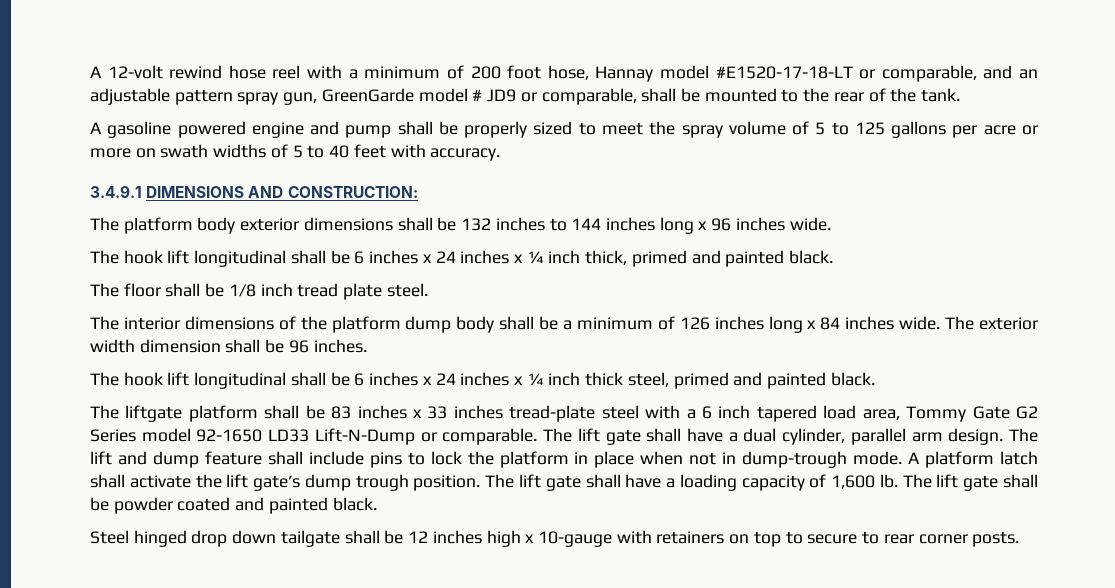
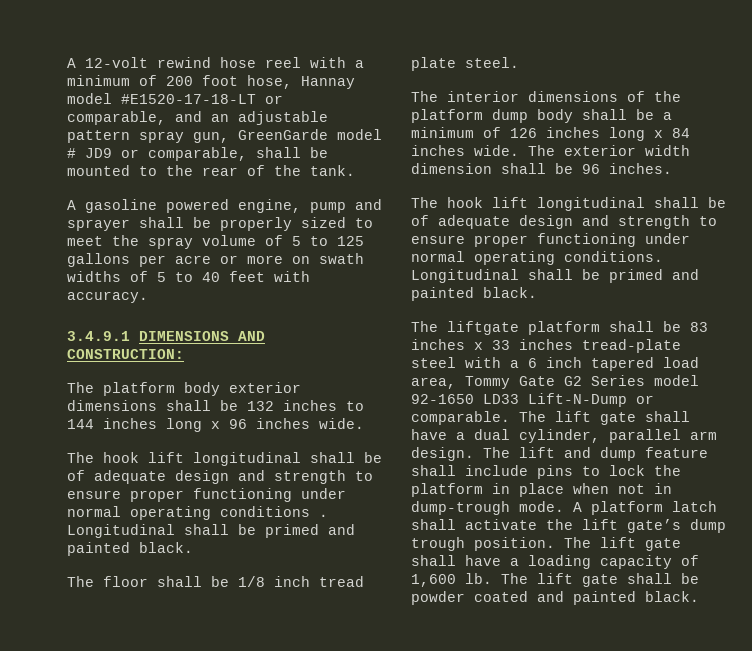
[251,121,392,138] engine and pump -> [238,199,382,213] [67,219,130,231] engine, pump and sprayer
[354,250,628,265] 6 inches x 24 inches x ¼ inch thick, -> [67,470,373,484] [67,488,346,502] [67,506,328,520] [67,524,256,538] of adequate design and strength to ensure proper functioning under normal operating conditions . Longitudinal shall be
[354,372,669,387] 6 inches x 24 inches x ¼ inch thick steel, -> [411,215,717,229] [411,233,690,247] [411,251,663,265] [411,269,600,283] of adequate design and strength to ensure proper functioning under normal operating conditions. Longitudinal shall be
[90,530,1020,547] // Steel hinged drop down tailgate shall be 12 inches high x 10-gauge with retainers on top to secure to rear corner posts. -> (699, 596) none

